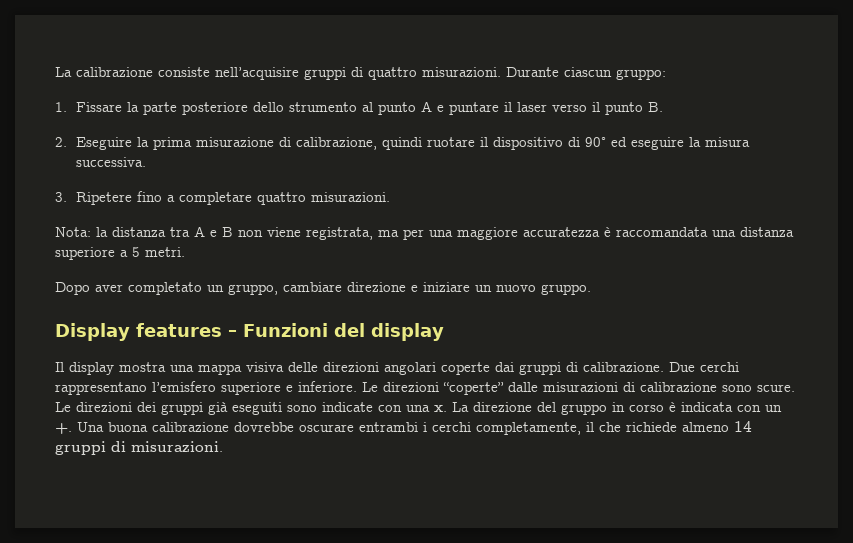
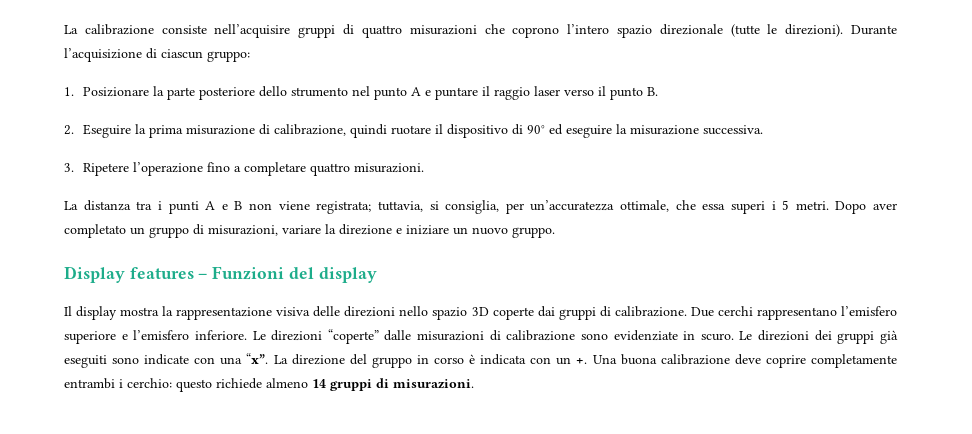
[422,67,559,77] misurazioni. Durante -> [409,24,897,38] [64,48,157,62] misurazioni che coprono l’intero spazio direzionale (tutte le direzioni). Durante l’acquisizione di
[76,102,123,112] Fissare -> [82,87,149,97] Posizionare
[362,102,374,112] al -> [351,86,370,96] nel
(513, 107) none -> [493,87,530,100] raggio
[705,137,751,147] misura -> [629,125,699,135] misurazione
(133, 198) none -> [132,162,203,176] l’operazione
[55,227,190,237] Nota: la distanza tra -> [64,200,199,214] La distanza tra i punti
[306,227,794,240] [55,247,128,260] registrata, ma per una maggiore accuratezza è raccomandata una distanza superiore a -> [316,200,776,214] registrata; tuttavia, si consiglia, per un’accuratezza ottimale, che essa superi i
(185, 252) // -> (829, 205) none
[228,282,342,295] gruppo, cambiare -> [149,224,336,238] gruppo di misurazioni, variare la
[170,364,242,375] una mappa -> [162,306,273,320] la rappresentazione
[384,362,436,375] angolari -> [399,306,489,320] nello spazio 3D
(293, 388) none -> [133,330,190,340] l’emisfero
[757,384,795,392] scure. -> [613,330,734,341] evidenziate in scuro.
[434,405,447,412] x. -> [246,353,269,364] “x”.
[234,422,621,435] dovrebbe oscurare entrambi i cerchi completamente, il che -> [734,354,897,368] [64,378,212,392] deve coprire completamente entrambi i cerchio: questo

